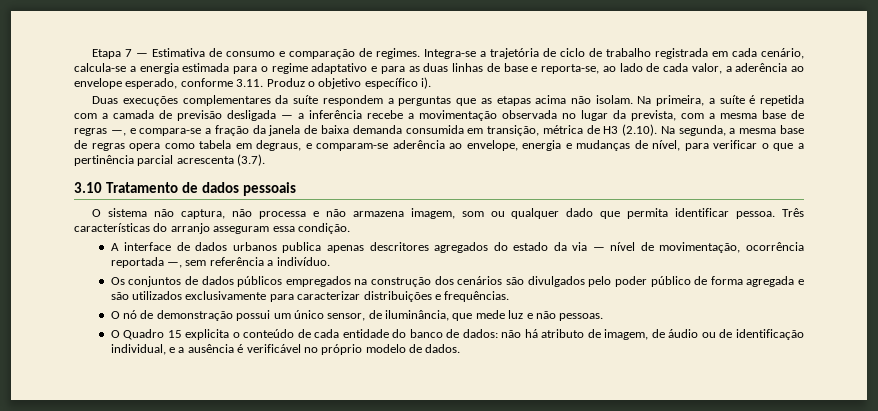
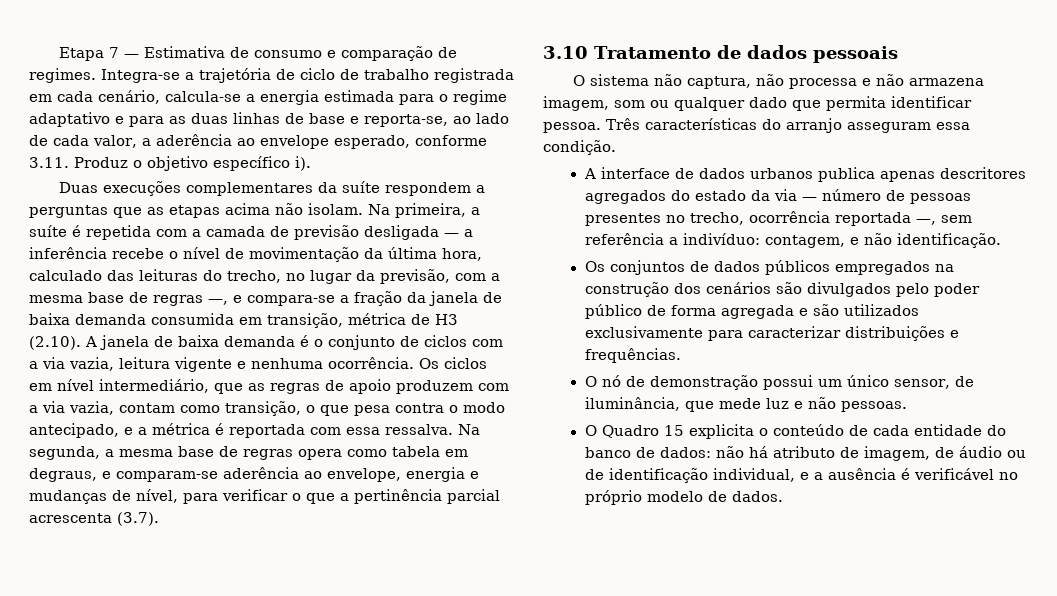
[408,110,557,121] a movimentação observada -> [169,247,482,262] [29,269,281,283] o nível de movimentação da última hora, calculado das leituras do trecho,
[631,110,676,121] prevista, -> [380,269,450,284] previsão,
(658, 130) none -> [85,335,503,350] [29,357,487,372] [29,379,509,394] [29,401,505,416] [29,423,453,438] A janela de baixa demanda é o conjunto de ciclos com a via vazia, leitura vigente e nenhuma ocorrência. Os ciclos em nível intermediário, que as regras de apoio produzem com a via vazia, contam como transição, o que pesa contra o modo antecipado, e a métrica é reportada com essa ressalva.
[610,242,741,253] nível de movimentação, -> [821,189,971,204] [584,212,744,226] número de pessoas presentes no trecho,
[276,257,330,266] indivíduo. -> [682,233,1001,248] indivíduo: contagem, e não identificação.

